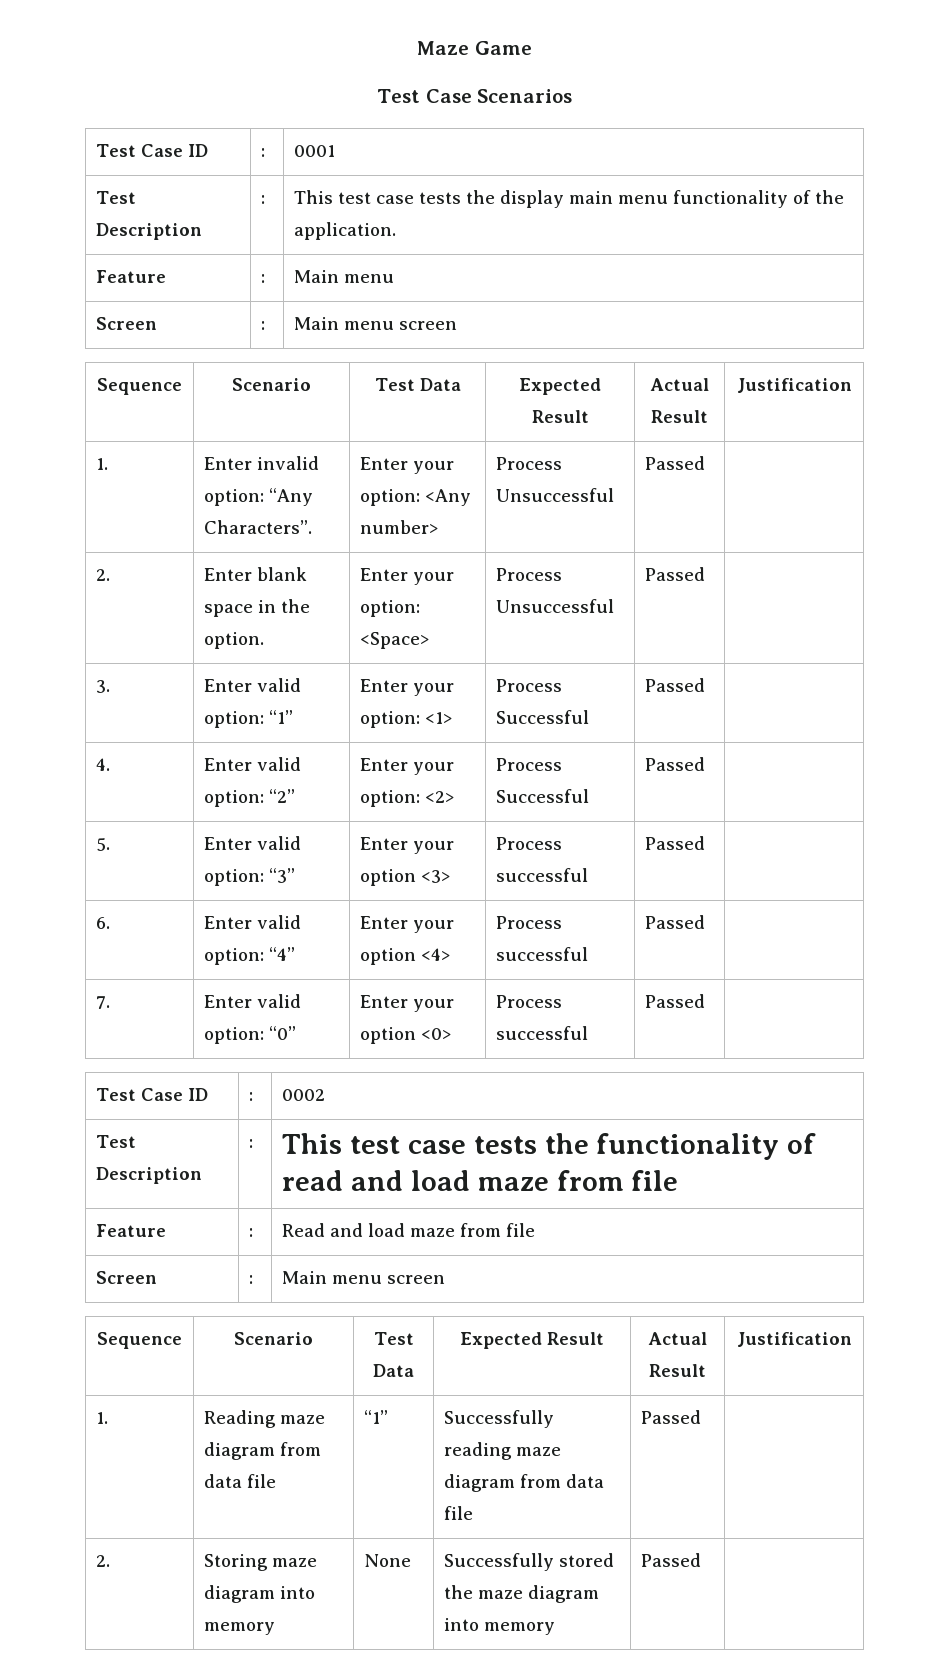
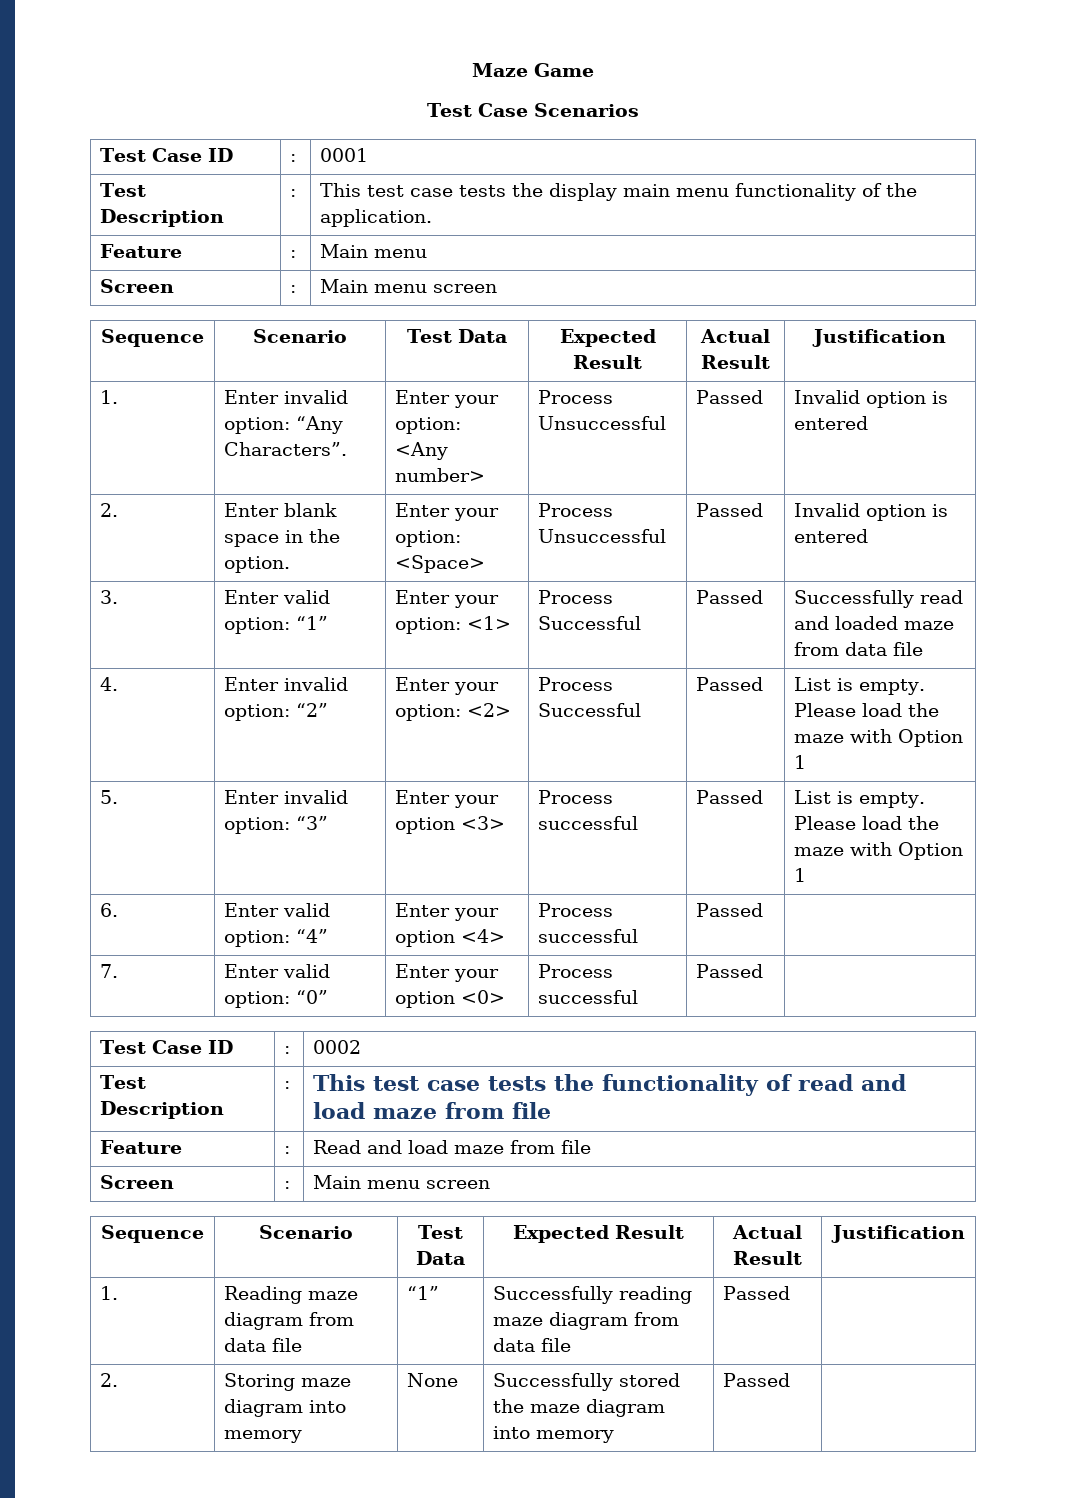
(706, 463) none -> [794,390,949,408] [794,416,869,430] Invalid option is entered
(706, 574) none -> [794,503,949,521] [794,529,869,543] Invalid option is entered
(706, 685) none -> [794,590,964,608] [794,616,955,630] [794,642,924,656] Successfully read and loaded maze from data file
[257,757,302,771] valid -> [284,677,349,691] invalid
(706, 764) none -> [794,677,926,695] [794,703,940,717] [794,729,964,747] [794,755,807,769] List is empty. Please load the maze with Option 1
[257,836,302,850] valid -> [284,790,349,804] invalid
(706, 843) none -> [794,790,926,808] [794,816,940,830] [794,842,964,860] [794,868,807,882] List is empty. Please load the maze with Option 1

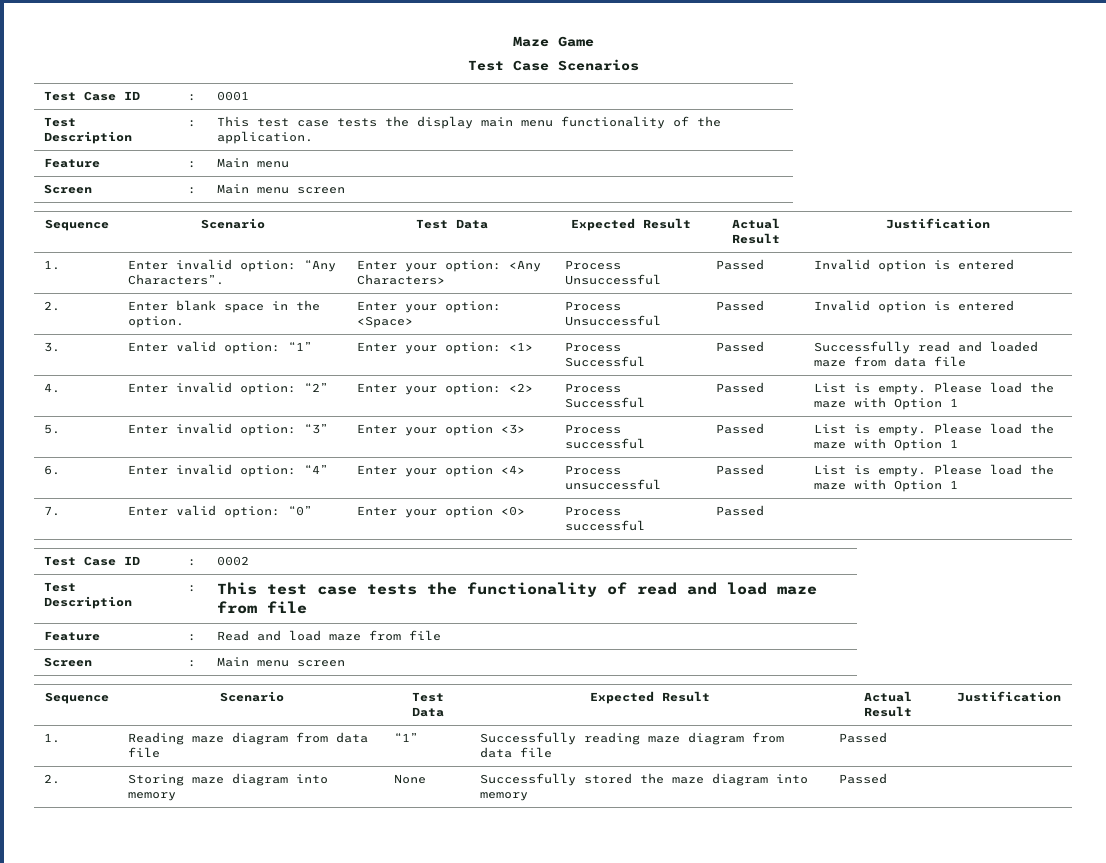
[395,468,486,482] number> -> [356,274,445,285] Characters>
[283,903,331,917] valid -> [175,464,232,475] invalid
[538,929,639,943] [696,903,764,917] successful | Passed | -> [564,479,661,490] [715,464,764,475] [813,464,1054,477] [813,479,958,492] unsuccessful | Passed | List is empty. Please load the maze with Option 1

